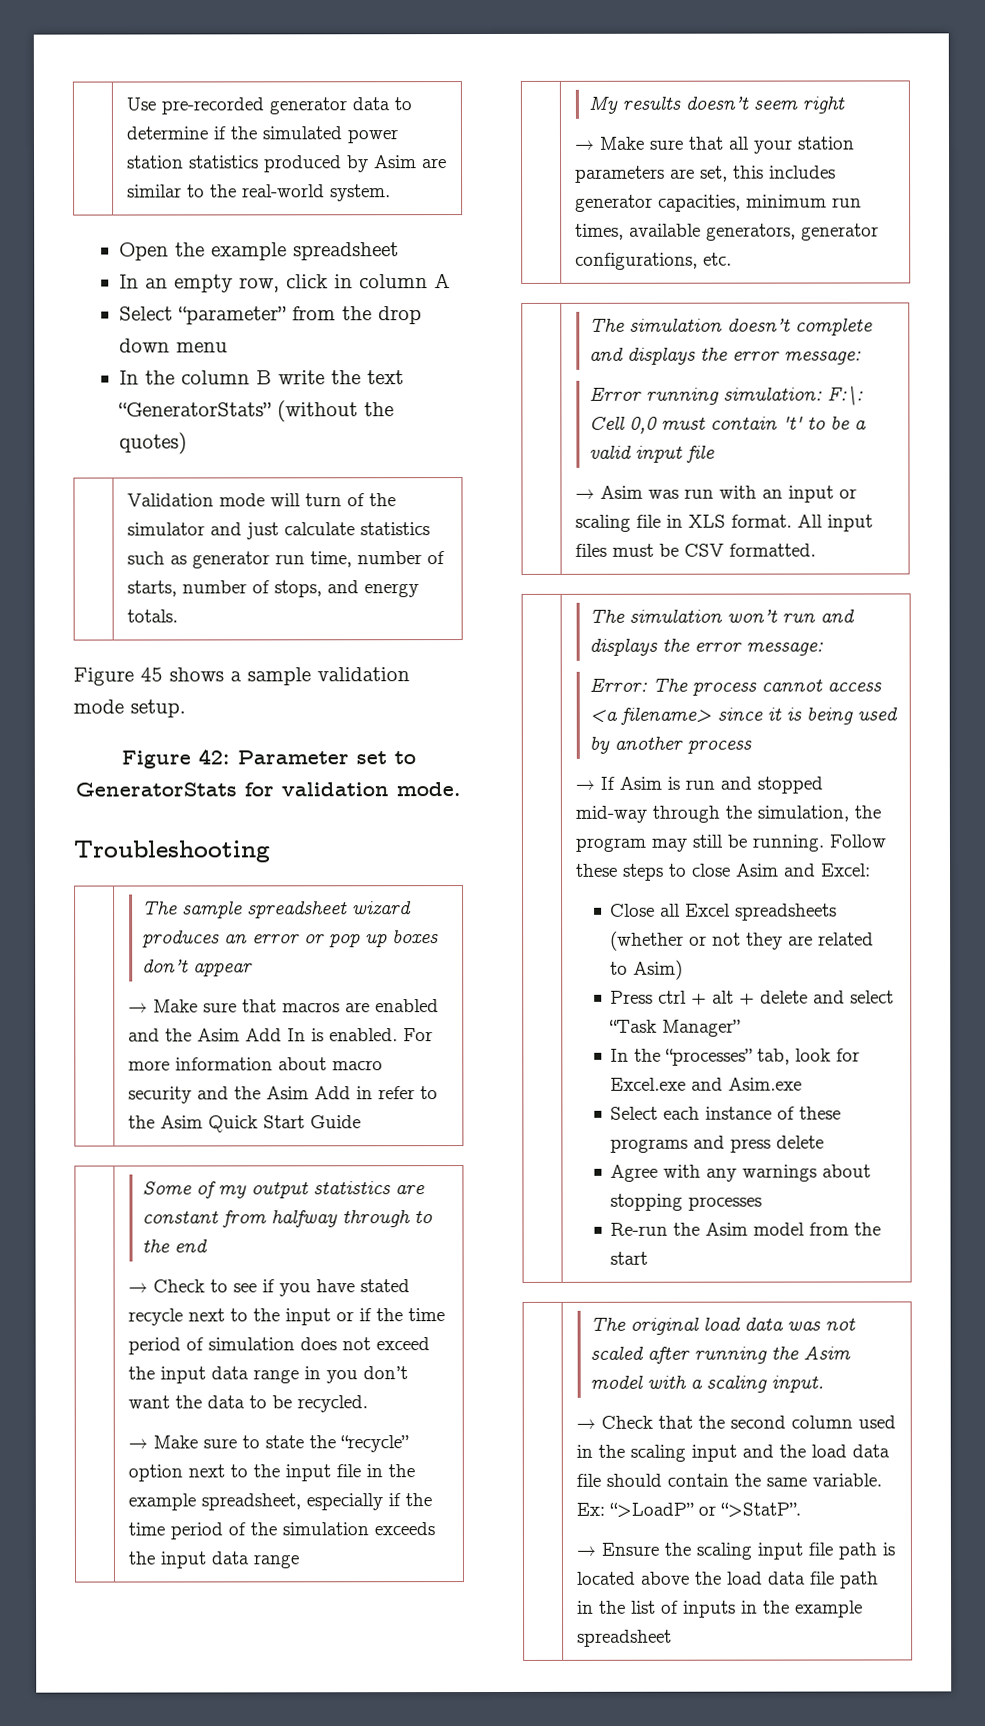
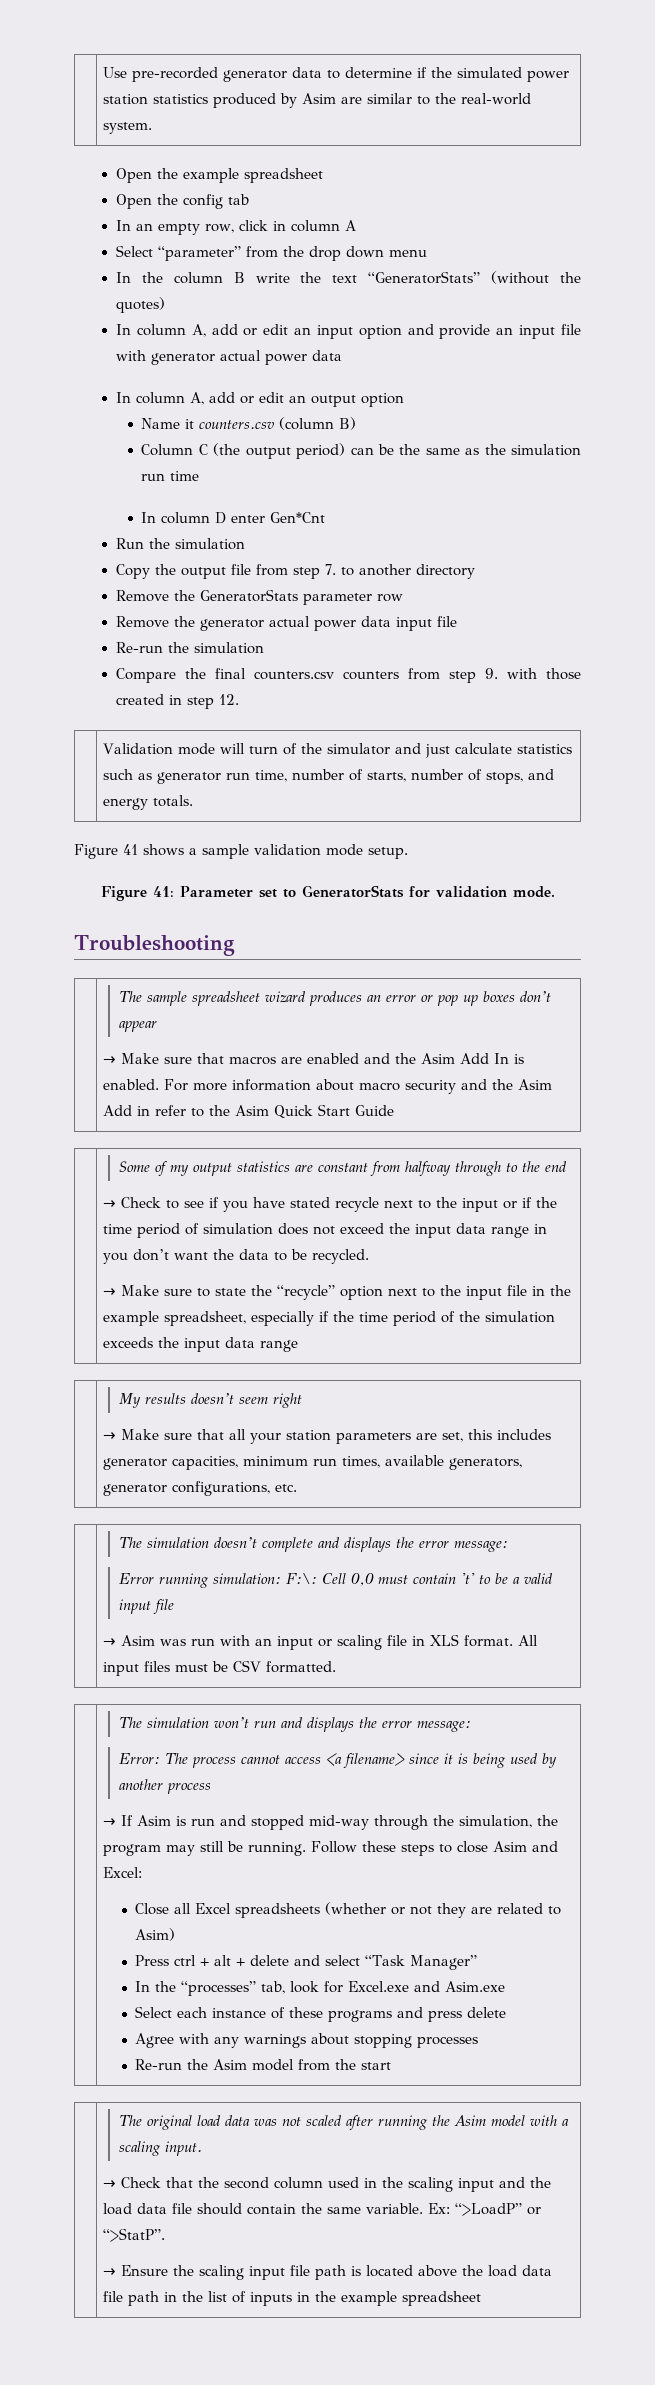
(400, 251) none -> [115,194,249,209] // Open the config tab
(188, 443) none -> [115,324,581,339] [115,350,342,365] [115,392,404,407] [141,417,357,430] [141,443,582,459] [141,471,200,481] [141,512,326,524] [115,538,245,550] [115,564,475,579] [115,589,403,605] [115,616,457,631] [115,642,264,654] [115,668,581,683] [115,694,239,709] // In column A, add or edit an input option and provide an input file with generator actual power data // In column A, add or edit an output option // Name it counters.csv (column B) // Column C (the output period) can be the same as the simulation run time // In column D enter Gen*Cnt // Run the simulation // Copy the output file from step 7. to another directory // Remove the GeneratorStats parameter row // Remove the generator actual power data input file // Re-run the simulation // Compare the final counters.csv counters from step 9. with those created in step 12.
[140,667,163,682] 45 -> [123,844,138,855] 41
[197,748,230,765] 42: -> [152,886,174,897] 41:

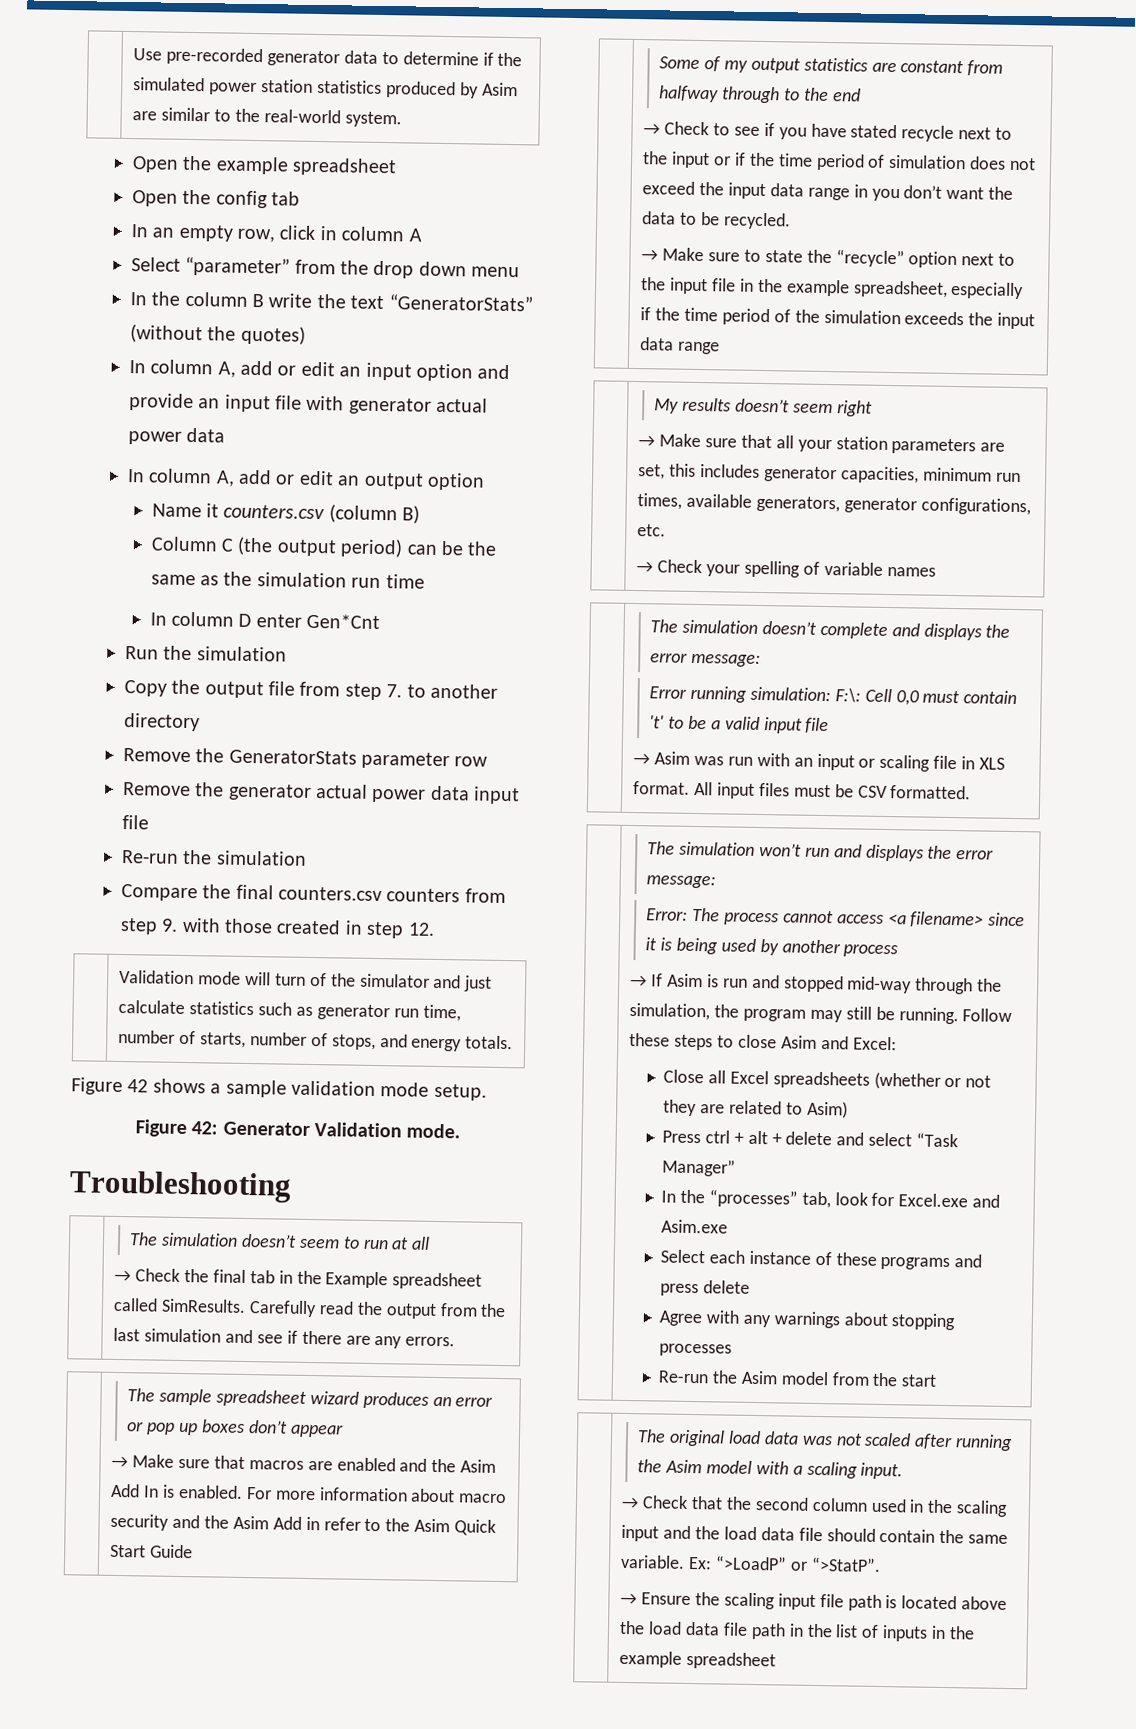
[123,844,138,855] 41 -> [127,1079,149,1093] 42
[152,885,555,898] [74,935,235,956] 41: Parameter set to GeneratorStats for validation mode. // Troubleshooting -> [191,1121,461,1139] [69,1170,292,1203] [129,1232,431,1250] [114,1268,483,1290] [113,1297,507,1319] [113,1327,456,1349] 42: Generator Validation mode. // Troubleshooting // | The simulation doesn’t seem to run at all // → Check the final tab in the Example spreadsheet called SimResults. Carefully read the output from the last simulation and see if there are any errors.
(298, 1488) none -> [636,559,936,578] // → Check your spelling of variable names

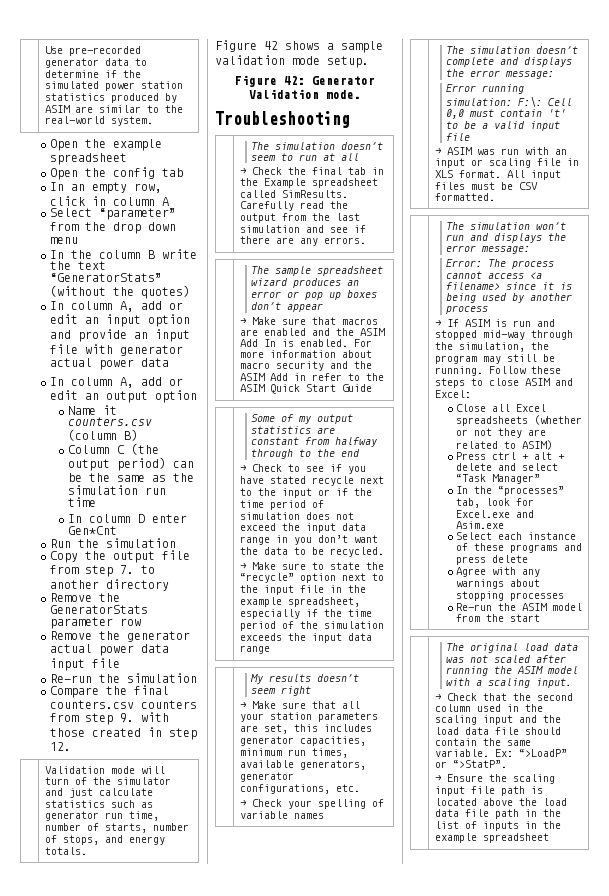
[481,82,518,97] Asim -> [44,105,70,113] ASIM
[460,1459,497,1473] Asim -> [359,328,385,336] ASIM
[232,1515,269,1530] Asim -> [239,373,265,381] ASIM
[414,1518,451,1533] Asim -> [239,384,265,392] ASIM
[654,751,691,765] Asim -> [446,147,472,155] ASIM
[667,973,704,988] Asim -> [464,319,490,327] ASIM
[780,1035,817,1049] Asim -> [524,378,550,386] ASIM
[806,1100,848,1119] Asim) -> [521,440,552,450] ASIM)
[740,1370,778,1385] Asim -> [521,603,547,611] ASIM
[665,1459,703,1474] Asim -> [516,666,543,674] ASIM

